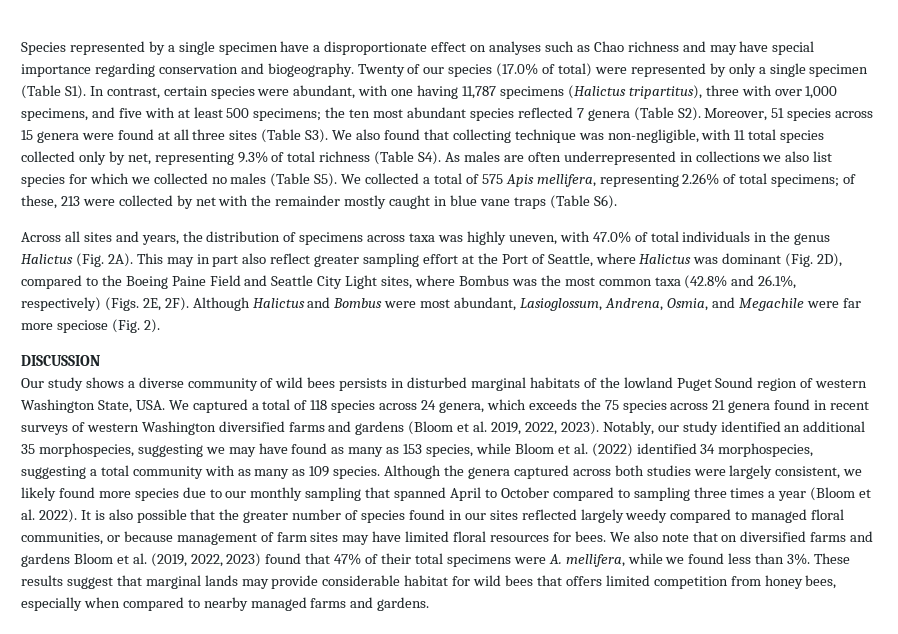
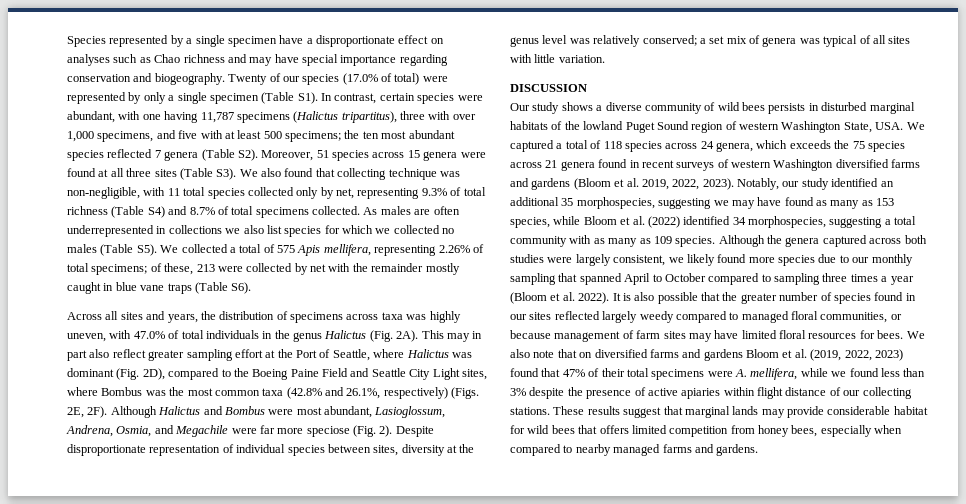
[418,151,442,165] S4). -> [147,206,360,218] S4) and 8.7% of total specimens collected.
(160, 326) none -> [395,426,434,437] [67,444,475,456] [510,35,911,47] [510,54,605,63] Despite disproportionate representation of individual species between sites, diversity at the genus level was relatively conserved; a set mix of genera was typical of all sites with little variation.
[787,553,811,565] 3%. -> [510,387,912,399] [510,407,550,415] 3% despite the presence of active apiaries within flight distance of our collecting stations.

